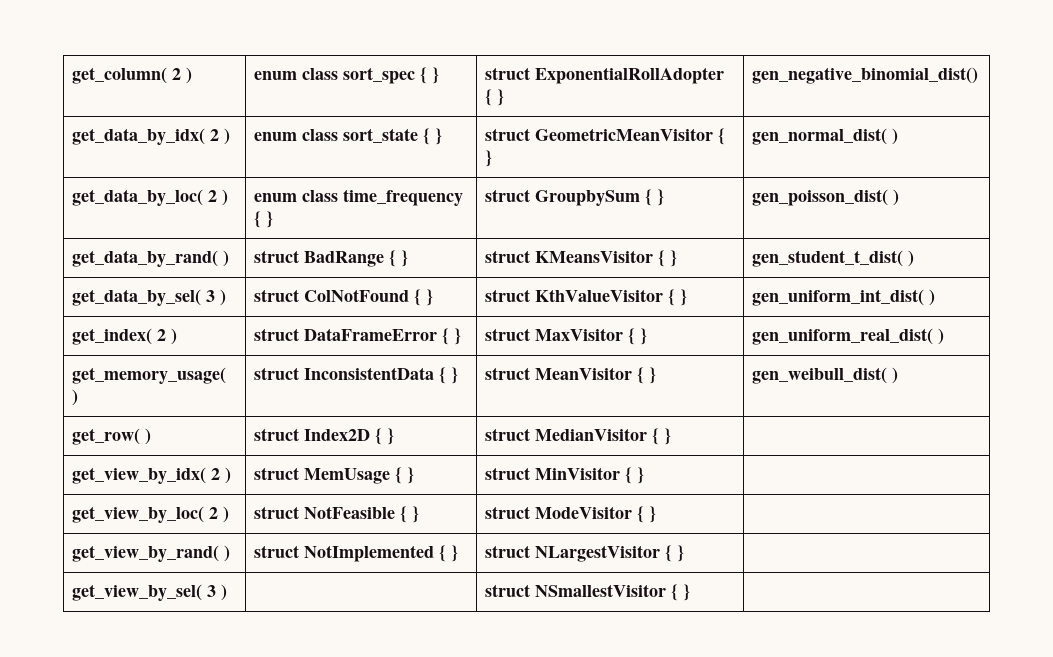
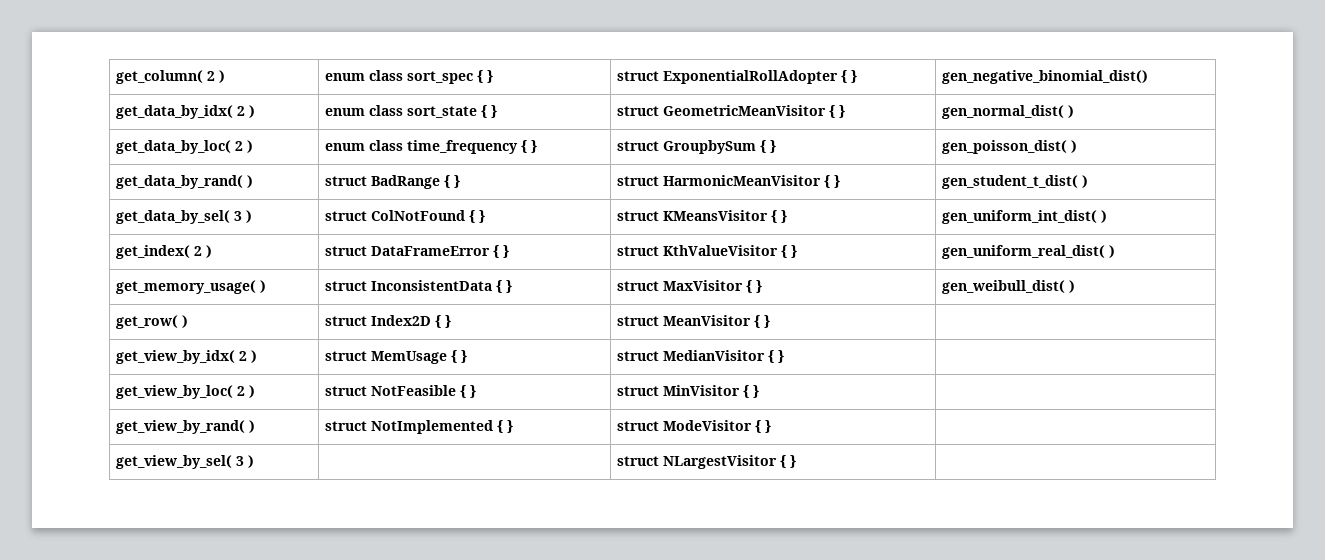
[535,250,654,263] KMeansVisitor -> [663,175,822,186] HarmonicMeanVisitor
[535,289,664,302] KthValueVisitor -> [663,210,769,221] KMeansVisitor
[535,328,624,341] MaxVisitor -> [663,245,779,256] KthValueVisitor
[535,367,633,380] MeanVisitor -> [663,280,744,291] MaxVisitor
[535,428,648,441] MedianVisitor -> [663,315,752,326] MeanVisitor
[535,467,621,480] MinVisitor -> [663,350,766,361] MedianVisitor
[535,506,633,519] ModeVisitor -> [663,385,741,396] MinVisitor
[535,545,661,562] NLargestVisitor -> [663,420,753,431] ModeVisitor
[535,584,667,597] NSmallestVisitor -> [663,455,778,469] NLargestVisitor

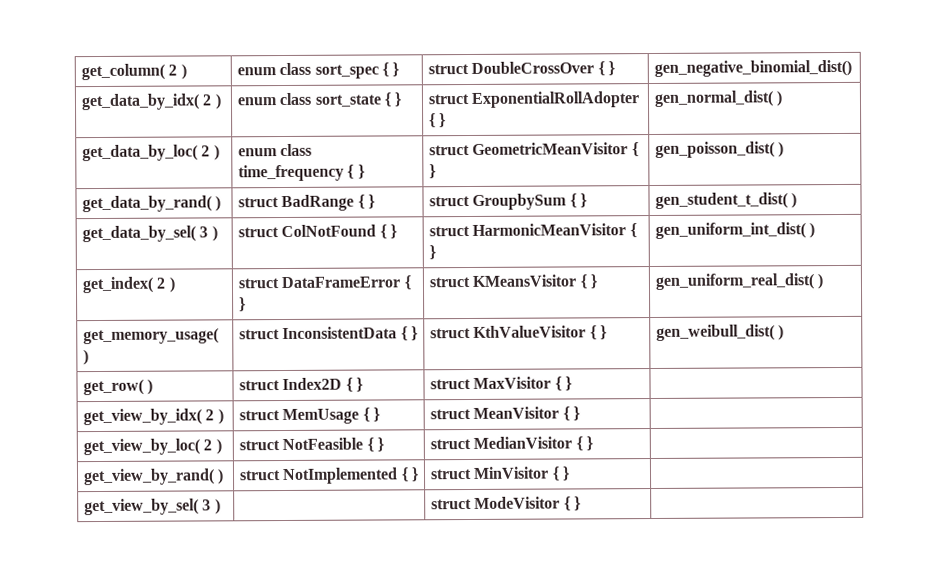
[663,70,839,84] ExponentialRollAdopter -> [471,61,595,74] DoubleCrossOver
[663,105,827,116] GeometricMeanVisitor -> [471,91,641,108] ExponentialRollAdopter
[663,140,757,154] GroupbySum -> [472,142,629,155] GeometricMeanVisitor
[663,175,822,186] HarmonicMeanVisitor -> [472,193,568,210] GroupbySum
[663,210,769,221] KMeansVisitor -> [472,223,627,236] HarmonicMeanVisitor
[663,245,779,256] KthValueVisitor -> [472,274,577,287] KMeansVisitor
[663,280,744,291] MaxVisitor -> [473,325,587,338] KthValueVisitor
[663,315,752,326] MeanVisitor -> [473,376,552,389] MaxVisitor
[663,350,766,361] MedianVisitor -> [473,406,560,419] MeanVisitor
[663,385,741,396] MinVisitor -> [473,436,573,449] MedianVisitor
[663,420,753,431] ModeVisitor -> [473,466,550,479] MinVisitor
[663,455,778,469] NLargestVisitor -> [474,496,561,509] ModeVisitor

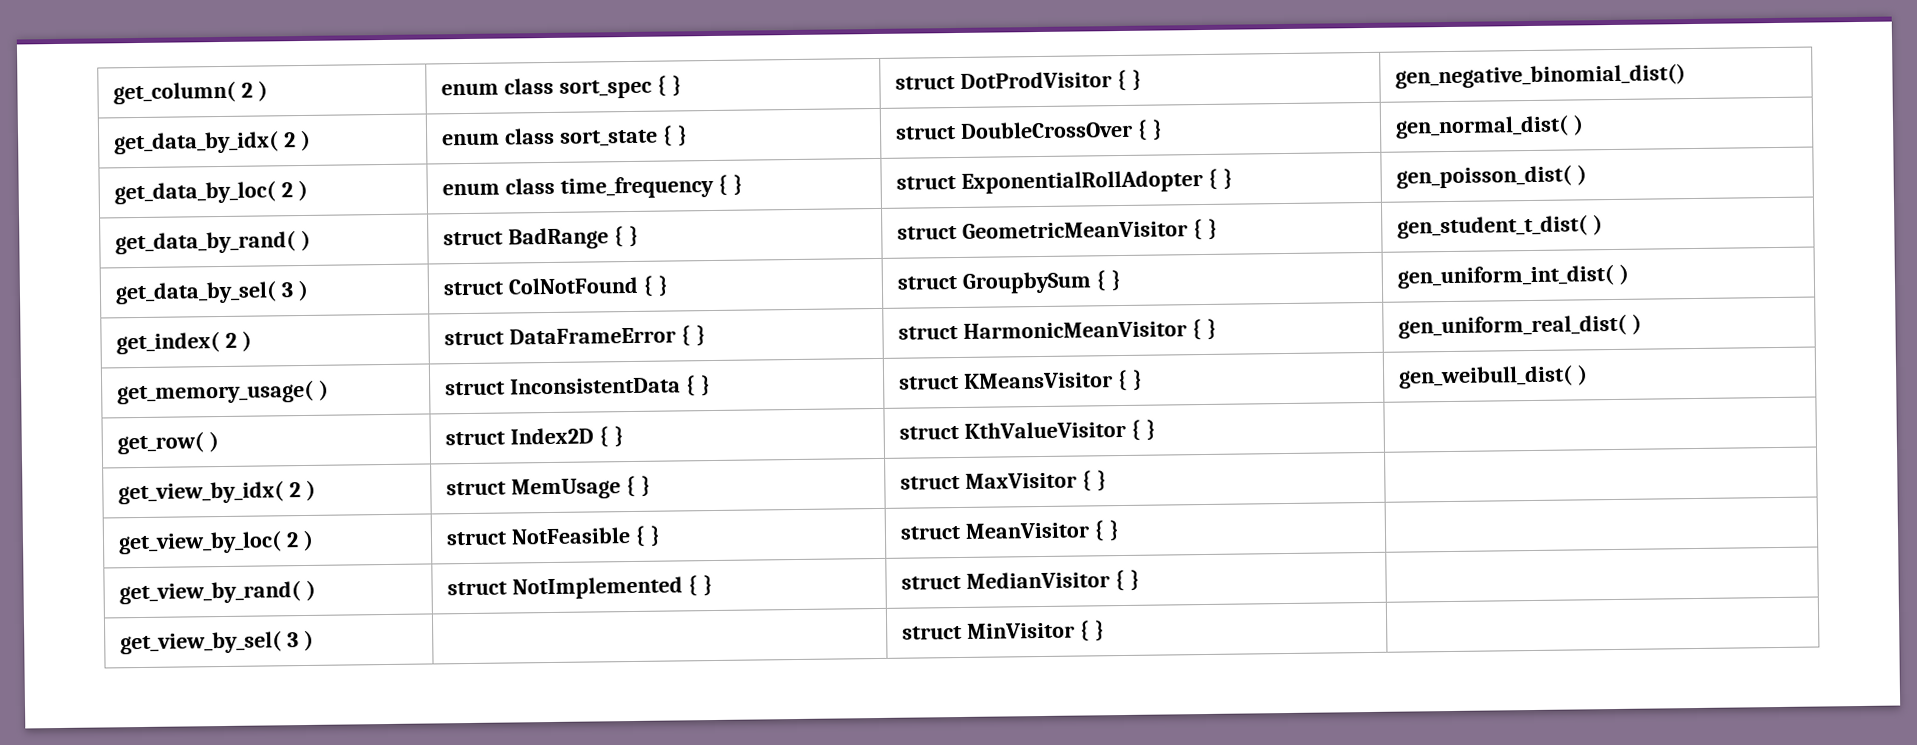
[471,61,595,74] DoubleCrossOver -> [959,71,1112,89] DotProdVisitor
[471,91,641,108] ExponentialRollAdopter -> [959,120,1133,139] DoubleCrossOver
[472,142,629,155] GeometricMeanVisitor -> [960,170,1203,194] ExponentialRollAdopter
[472,193,568,210] GroupbySum -> [961,221,1188,239] GeometricMeanVisitor
[472,223,627,236] HarmonicMeanVisitor -> [961,271,1092,294] GroupbySum
[472,274,577,287] KMeansVisitor -> [962,321,1187,339] HarmonicMeanVisitor
[473,325,587,338] KthValueVisitor -> [963,372,1113,389] KMeansVisitor
[473,376,552,389] MaxVisitor -> [963,420,1126,439] KthValueVisitor
[473,406,560,419] MeanVisitor -> [964,472,1077,489] MaxVisitor
[473,436,573,449] MedianVisitor -> [964,522,1090,539] MeanVisitor
[473,466,550,479] MinVisitor -> [965,571,1110,589] MedianVisitor
[474,496,561,509] ModeVisitor -> [966,622,1075,639] MinVisitor

